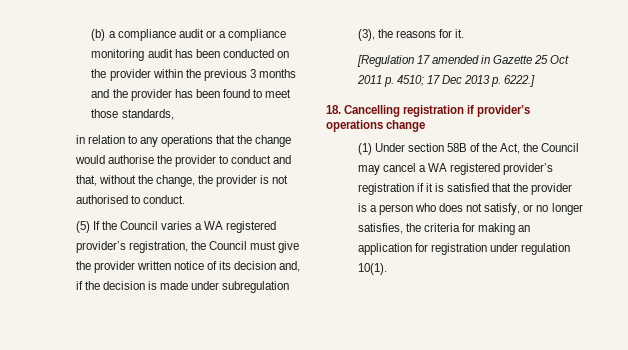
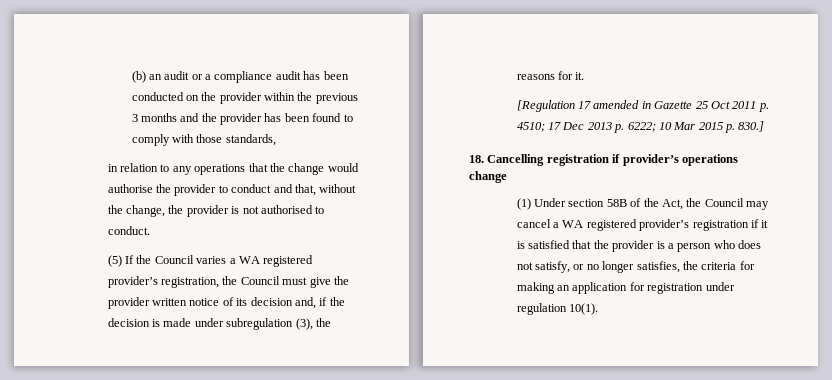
[108,29,176,41] a compliance -> [148,74,162,80] an
[91,49,145,61] monitoring -> (273, 77) none
[265,89,292,98] meet -> [131,134,194,146] comply with
[504,75,536,87] 6222.] -> [627,121,765,133] 6222; 10 Mar 2015 p. 830.]

